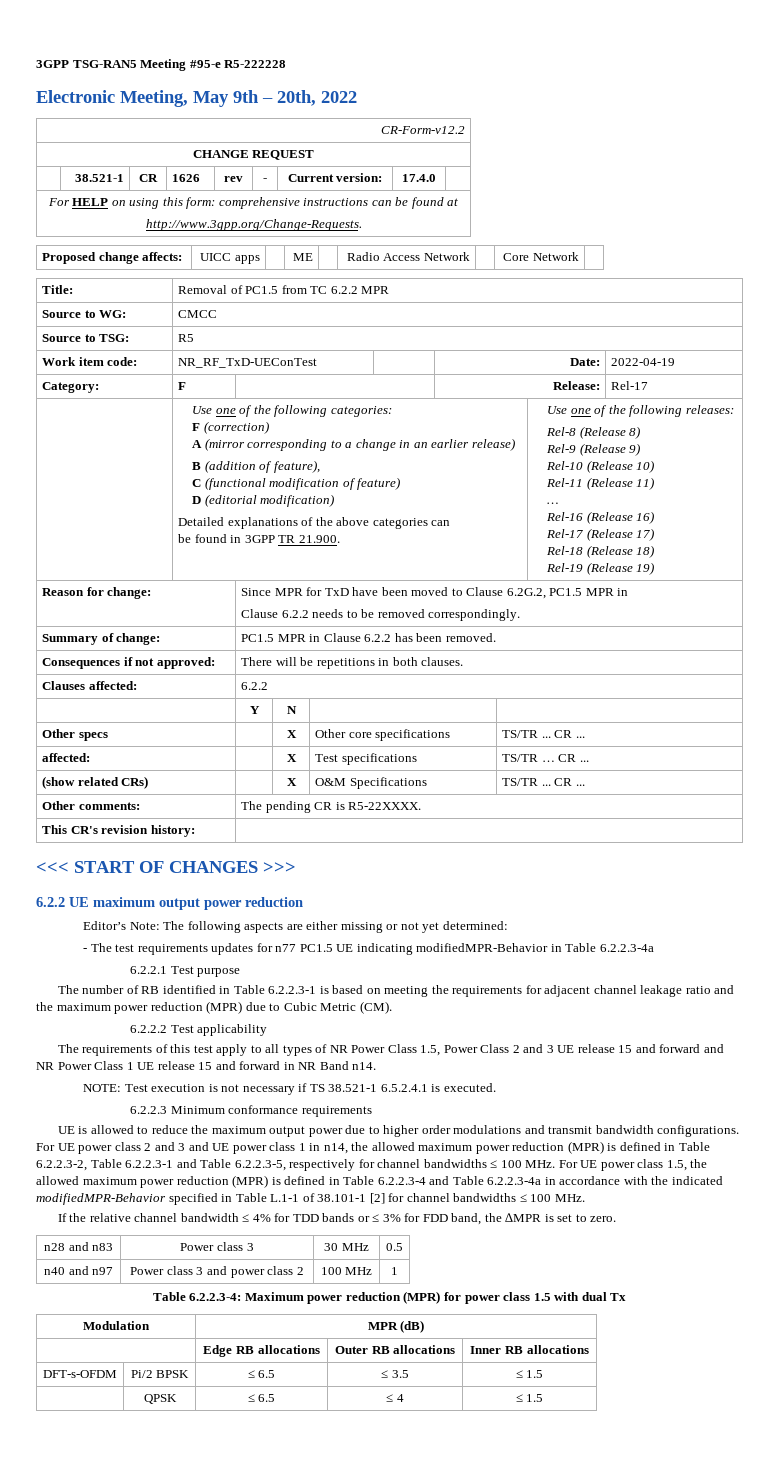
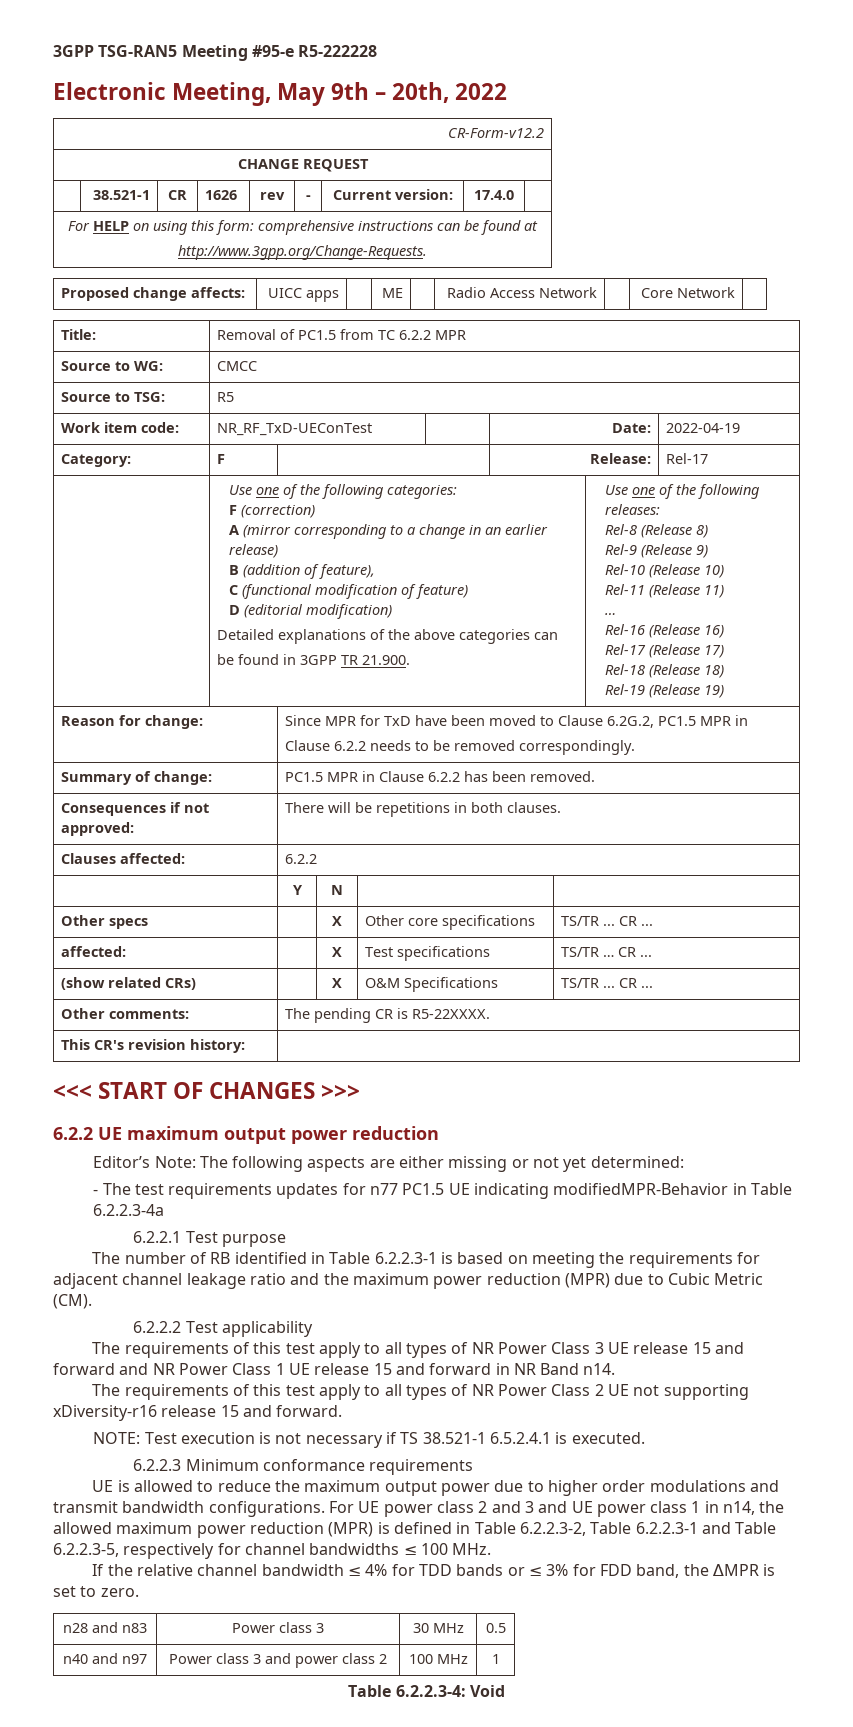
[420,1044,544,1056] 1.5, Power Class 2 and -> (591, 1348) none
(377, 1066) none -> [92,1384,749,1400] [53,1405,343,1421] // The requirements of this test apply to all types of NR Power Class 2 UE not supporting xDiversity-r16 release 15 and forward.
[558,1159,708,1171] [36,1175,723,1188] [36,1193,585,1205] For UE power class 1.5, the allowed maximum power reduction (MPR) is defined in Table 6.2.2.3-4 and Table 6.2.2.3-4a in accordance with the indicated modifiedMPR-Behavior specified in Table L.1-1 of 38.101-1 [2] for channel bandwidths ≤ 100 MHz. -> (492, 1549) none
[244,1291,627,1304] [83,1321,150,1330] [367,1320,425,1333] [203,1345,320,1357] [334,1345,456,1354] [470,1345,589,1354] [43,1370,117,1378] [130,1370,190,1378] [247,1370,276,1378] [381,1370,409,1378] [515,1370,544,1378] [143,1394,177,1404] [247,1394,276,1402] [386,1394,404,1402] [515,1394,544,1402] Maximum power reduction (MPR) for power class 1.5 with dual Tx // Modulation | MPR (dB) // | Edge RB allocations | Outer RB allocations | Inner RB allocations // DFT-s-OFDM | Pi/2 BPSK | ≤ 6.5 | ≤ 3.5 | ≤ 1.5 // | QPSK | ≤ 6.5 | ≤ 4 | ≤ 1.5 -> [469,1685,505,1697] Void

